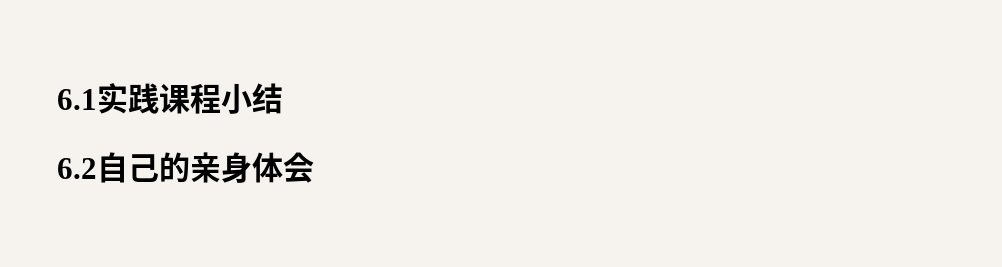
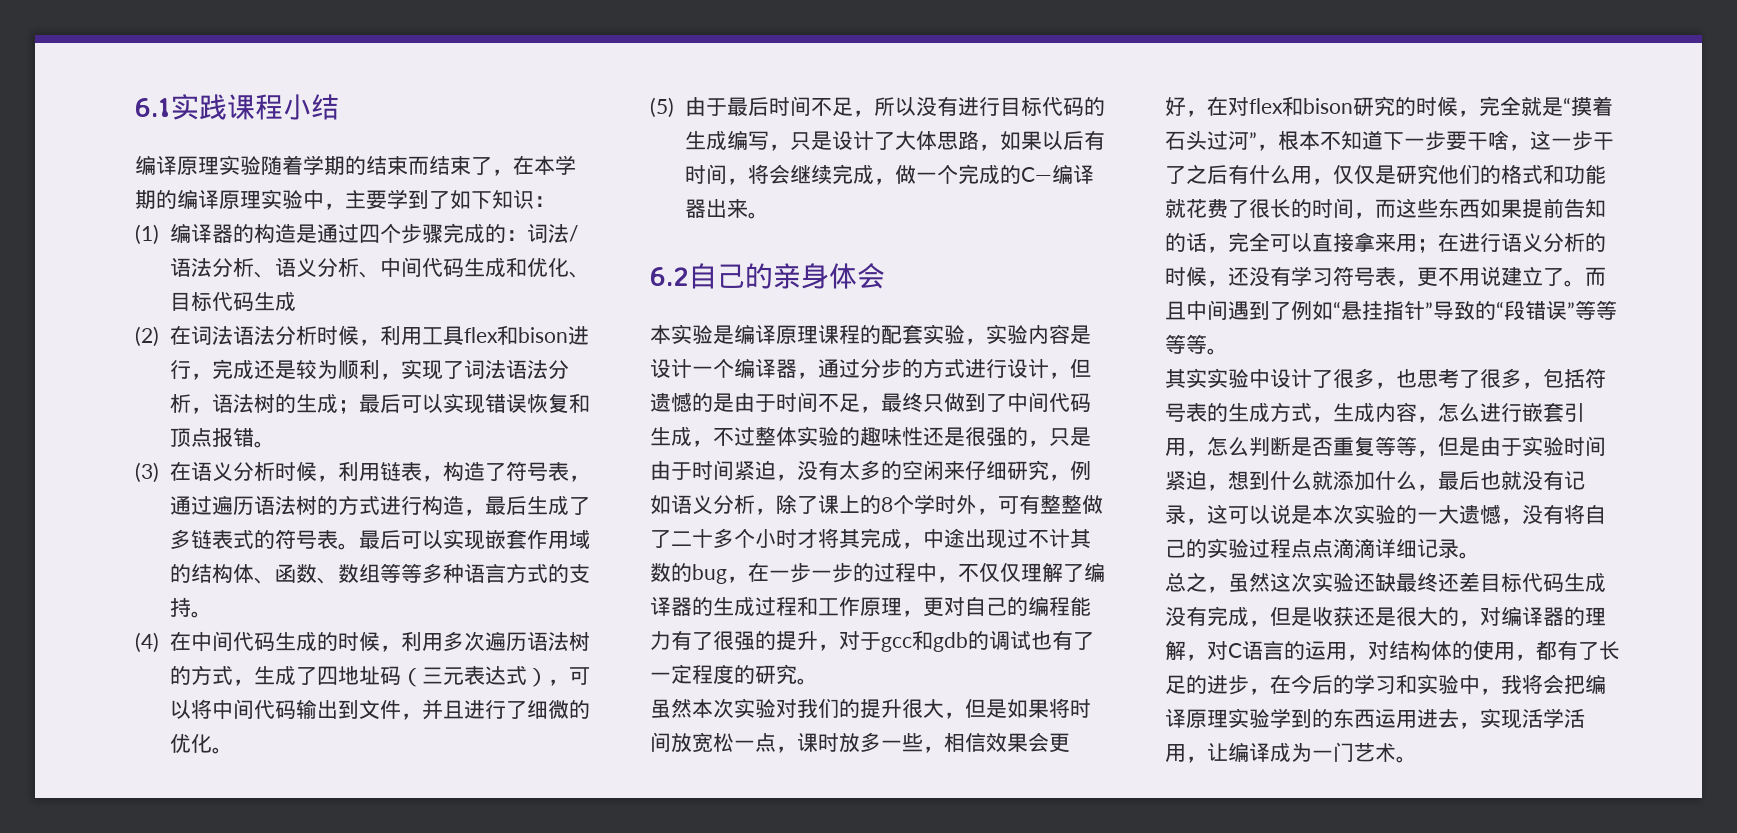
(283, 98) none -> [135,155,576,176] [135,189,555,210] [135,223,578,245] [169,257,590,278] [169,292,296,311] [135,325,589,347] [169,359,569,380] [169,393,590,414] [169,428,275,448] [135,461,590,483] [169,495,590,516] [169,529,590,550] [169,563,590,584] [169,597,212,618] [135,631,590,653] [169,665,590,687] [169,699,590,720] [169,734,233,754] [650,96,1105,118] [684,130,1105,151] [684,164,1094,185] [684,199,769,219] // 编译原理实验随着学期的结束而结束了，在本学期的编译原理实验中，主要学到了如下知识： // (1)编译器的构造是通过四个步骤完成的：词法/语法分析、语义分析、中间代码生成和优化、目标代码生成 // (2)在词法语法分析时候，利用工具flex和bison进行，完成还是较为顺利，实现了词法语法分析，语法树的生成；最后可以实现错误恢复和顶点报错。 // (3)在语义分析时候，利用链表，构造了符号表，通过遍历语法树的方式进行构造，最后生成了多链表式的符号表。最后可以实现嵌套作用域的结构体、函数、数组等等多种语言方式的支持。 // (4)在中间代码生成的时候，利用多次遍历语法树的方式，生成了四地址码（三元表达式），可以将中间代码输出到文件，并且进行了细微的优化。 // (5)由于最后时间不足，所以没有进行目标代码的生成编写，只是设计了大体思路，如果以后有时间，将会继续完成，做一个完成的C—编译器出来。
(314, 167) none -> [650,324,1091,345] [650,358,1091,379] [650,392,1091,413] [650,426,1091,447] [650,460,1091,481] [650,494,1103,515] [650,528,1091,549] [650,562,1105,584] [650,596,1091,617] [650,630,1094,652] [650,664,818,685] [650,698,1091,719] [650,732,1070,753] [1165,96,1613,117] [1165,130,1614,151] [1165,164,1606,185] [1165,198,1606,219] [1165,232,1606,253] [1165,266,1606,287] [1165,300,1617,321] [1165,334,1228,355] [1165,368,1606,389] [1165,402,1585,423] [1165,436,1606,457] [1165,470,1585,491] [1165,504,1606,525] [1165,538,1480,559] [1165,572,1606,593] [1165,606,1606,627] [1165,640,1620,661] [1165,674,1606,695] [1165,708,1585,729] [1165,742,1417,763] // 本实验是编译原理课程的配套实验，实验内容是设计一个编译器，通过分步的方式进行设计，但遗憾的是由于时间不足，最终只做到了中间代码生成，不过整体实验的趣味性还是很强的，只是由于时间紧迫，没有太多的空闲来仔细研究，例如语义分析，除了课上的8个学时外，可有整整做了二十多个小时才将其完成，中途出现过不计其数的bug，在一步一步的过程中，不仅仅理解了编译器的生成过程和工作原理，更对自己的编程能力有了很强的提升，对于gcc和gdb的调试也有了一定程度的研究。 // 虽然本次实验对我们的提升很大，但是如果将时间放宽松一点，课时放多一些，相信效果会更好，在对flex和bison研究的时候，完全就是“摸着石头过河”，根本不知道下一步要干啥，这一步干了之后有什么用，仅仅是研究他们的格式和功能就花费了很长的时间，而这些东西如果提前告知的话，完全可以直接拿来用；在进行语义分析的时候，还没有学习符号表，更不用说建立了。而且中间遇到了例如“悬挂指针”导致的“段错误”等等等等。 // 其实实验中设计了很多，也思考了很多，包括符号表的生成方式，生成内容，怎么进行嵌套引用，怎么判断是否重复等等，但是由于实验时间紧迫，想到什么就添加什么，最后也就没有记录，这可以说是本次实验的一大遗憾，没有将自己的实验过程点点滴滴详细记录。 // 总之，虽然这次实验还缺最终还差目标代码生成没有完成，但是收获还是很大的，对编译器的理解，对C语言的运用，对结构体的使用，都有了长足的进步，在今后的学习和实验中，我将会把编译原理实验学到的东西运用进去，实现活学活用，让编译成为一门艺术。

